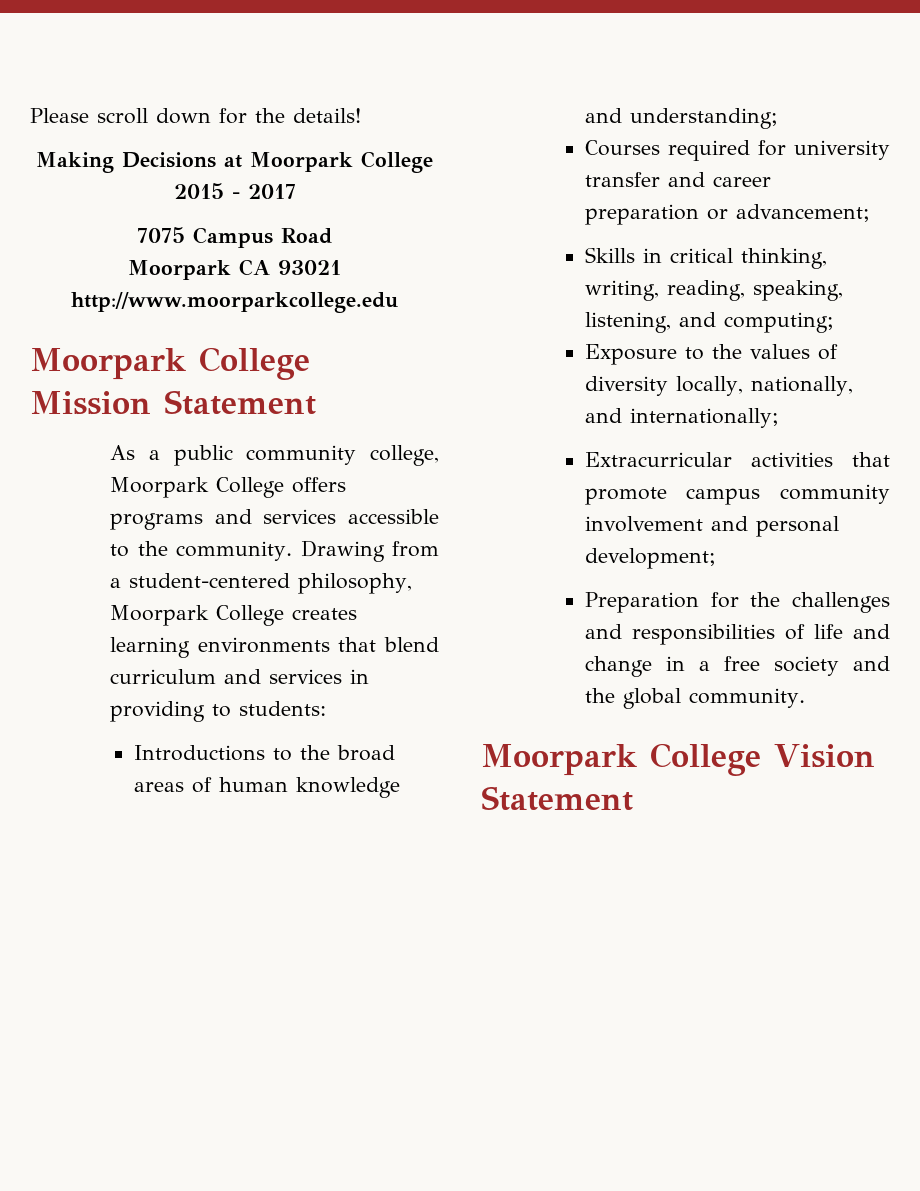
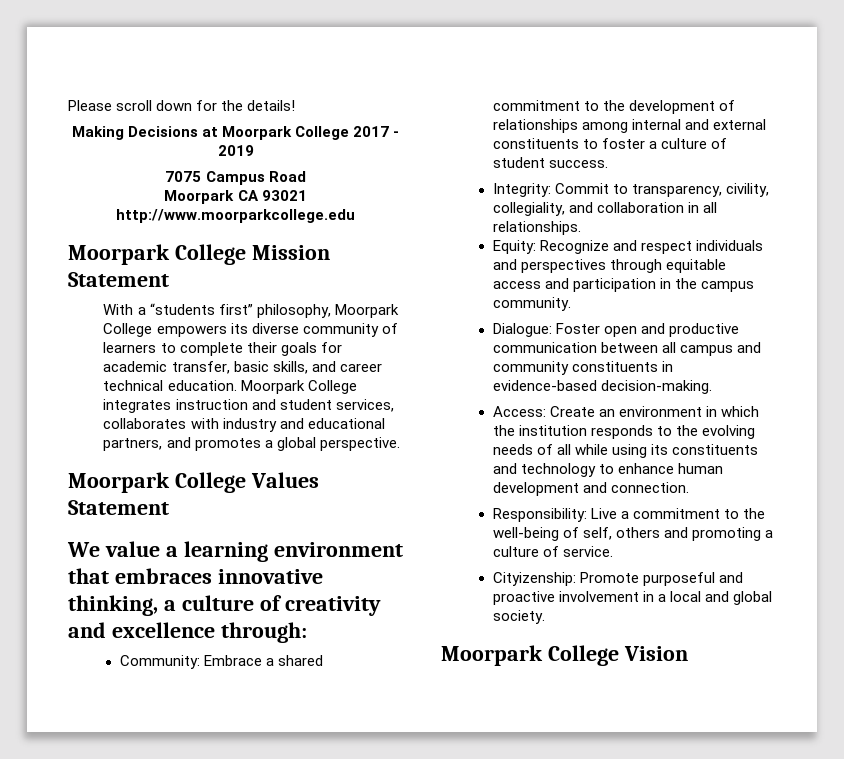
[173,183,296,199] 2015 - 2017 -> [353,126,400,137] [217,145,254,156] 2017 - 2019
[110,445,440,466] [110,477,347,498] [110,509,439,530] [110,540,440,562] [110,573,413,594] [110,605,358,626] [110,637,439,658] [110,669,370,684] [110,701,327,722] [133,745,395,761] [133,777,400,798] [584,108,778,129] [584,140,890,161] [584,172,771,187] [584,204,870,225] [584,247,827,269] [584,280,843,301] [584,312,834,333] [584,344,838,365] [584,376,853,396] [584,408,779,428] [584,452,890,467] [584,484,890,505] [584,516,839,537] [584,548,716,569] [584,592,890,613] [584,624,890,645] [584,656,890,677] [584,688,805,709] As a public community college, Moorpark College offers programs and services accessible to the community. Drawing from a student-centered philosophy, Moorpark College creates learning environments that blend curriculum and services in providing to students: // Introductions to the broad areas of human knowledge and understanding; // Courses required for university transfer and career preparation or advancement; // Skills in critical thinking, writing, reading, speaking, listening, and computing; // Exposure to the values of diversity locally, nationally, and internationally; // Extracurricular activities that promote campus community involvement and personal development; // Preparation for the challenges and responsibilities of life and change in a free society and the global community. -> [103,303,399,318] [103,323,398,337] [103,342,342,356] [103,361,382,374] [103,380,357,394] [103,399,394,413] [103,418,385,432] [103,437,400,451] [68,472,319,493] [68,500,169,515] [67,541,403,562] [68,568,323,584] [68,595,381,616] [68,622,307,643] [119,655,324,669] [492,100,736,114] [492,119,767,133] [492,138,728,149] [492,157,608,168] [492,183,770,197] [492,202,718,216] [492,221,581,235] [492,240,764,254] [492,259,727,273] [492,278,755,292] [492,297,571,311] [492,323,740,337] [492,342,762,356] [492,361,674,375] [492,380,712,394] [492,406,760,417] [492,425,756,439] [492,444,759,458] [492,463,724,477] [492,482,690,496] [492,508,766,522] [492,527,774,541] [492,546,614,557] [492,572,744,586] [492,591,773,605] [492,610,545,624] With a “students first” philosophy, Moorpark College empowers its diverse community of learners to complete their goals for academic transfer, basic skills, and career technical education. Moorpark College integrates instruction and student services, collaborates with industry and educational partners, and promotes a global perspective. // Moorpark College Values Statement // We value a learning environment that embraces innovative thinking, a culture of creativity and excellence through: // Community: Embrace a shared commitment to the development of relationships among internal and external constituents to foster a culture of student success. // Integrity: Commit to transparency, civility, collegiality, and collaboration in all relationships. // Equity: Recognize and respect individuals and perspectives through equitable access and participation in the campus community. // Dialogue: Foster open and productive communication between all campus and community constituents in evidence-based decision-making. // Access: Create an environment in which the institution responds to the evolving needs of all while using its constituents and technology to enhance human development and connection. // Responsibility: Live a commitment to the well-being of self, others and promoting a culture of service. // Cityizenship: Promote purposeful and proactive involvement in a local and global society.
[481,786,633,811] Statement -> (688, 653) none

